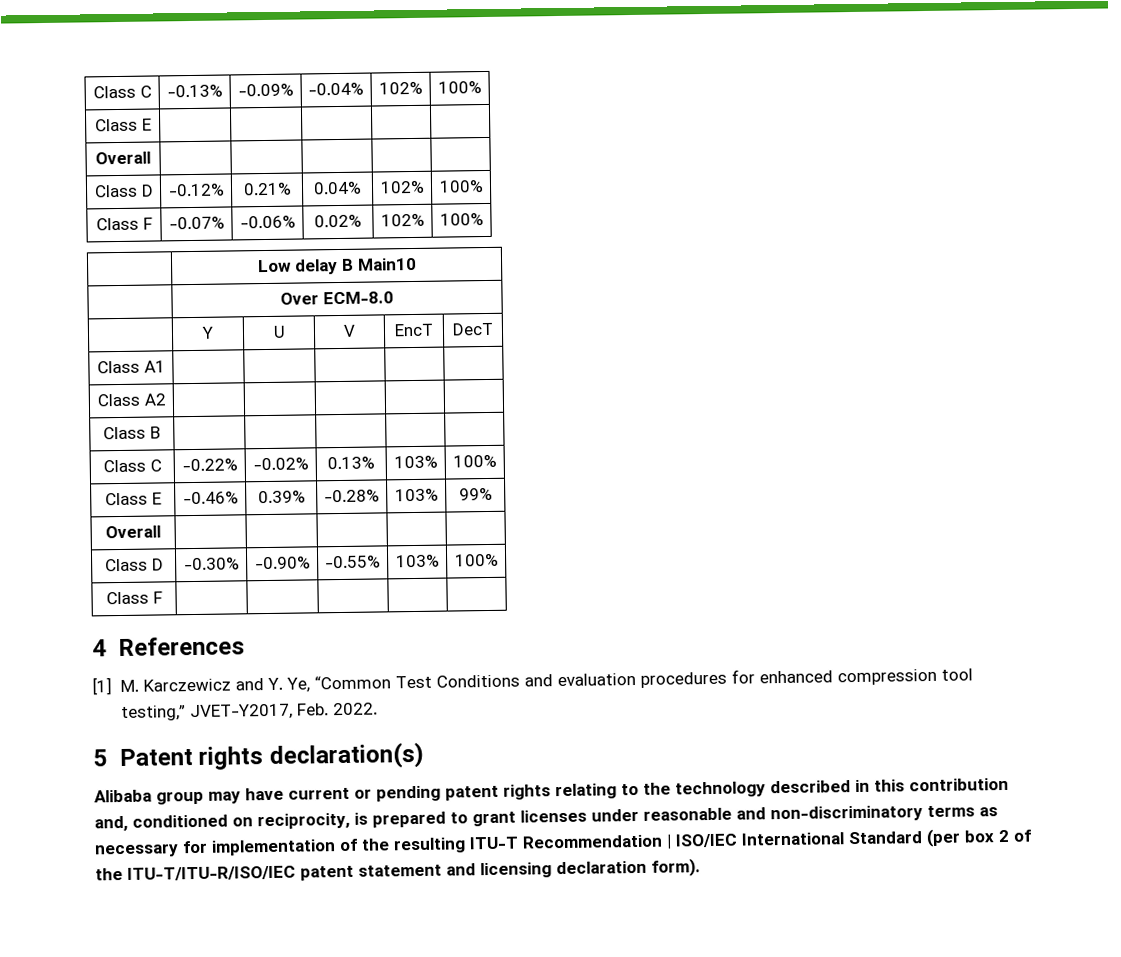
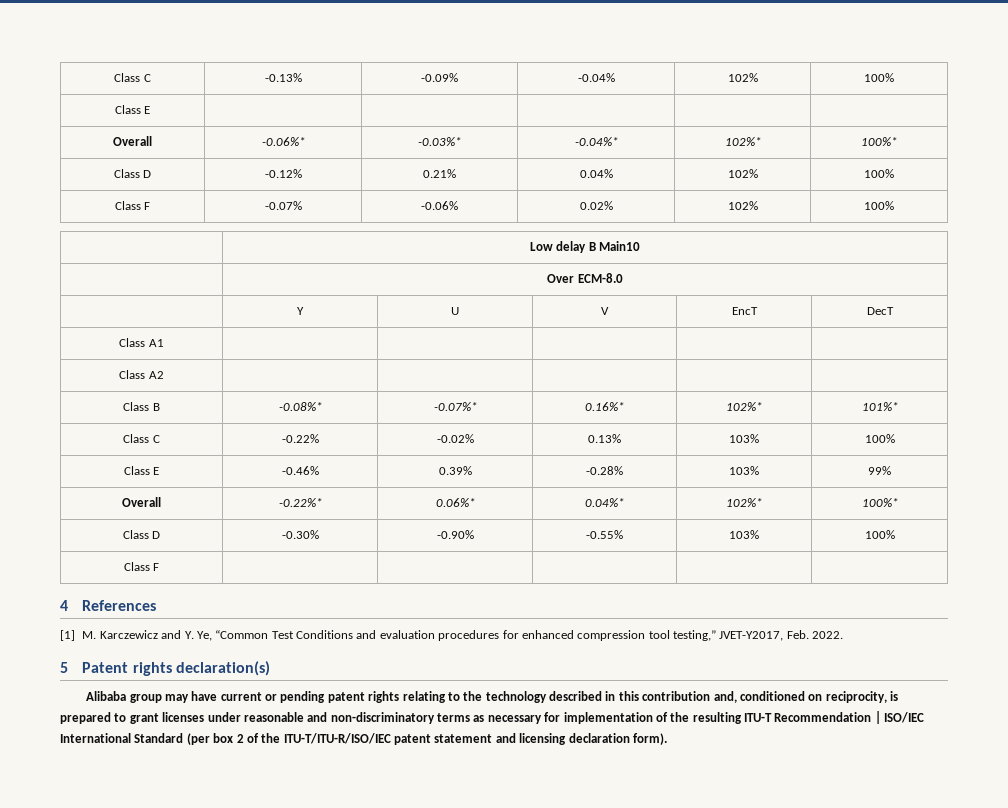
(151, 158) | | | | -> [261,137,305,146] [418,137,461,146] [574,137,618,146] [724,137,761,146] [861,137,897,146] -0.06%* | -0.03%* | -0.04%* | 102%* | 100%*
(161, 432) | | | | -> [278,402,322,411] [433,402,477,411] [585,402,624,411] [726,402,762,411] [861,402,898,411] -0.08%* | -0.07%* | 0.16%* | 102%* | 101%*
(161, 532) | | | | -> [278,498,322,507] [435,498,475,507] [585,498,624,507] [726,498,762,507] [861,498,898,507] -0.22%* | 0.06%* | 0.04%* | 102%* | 100%*

